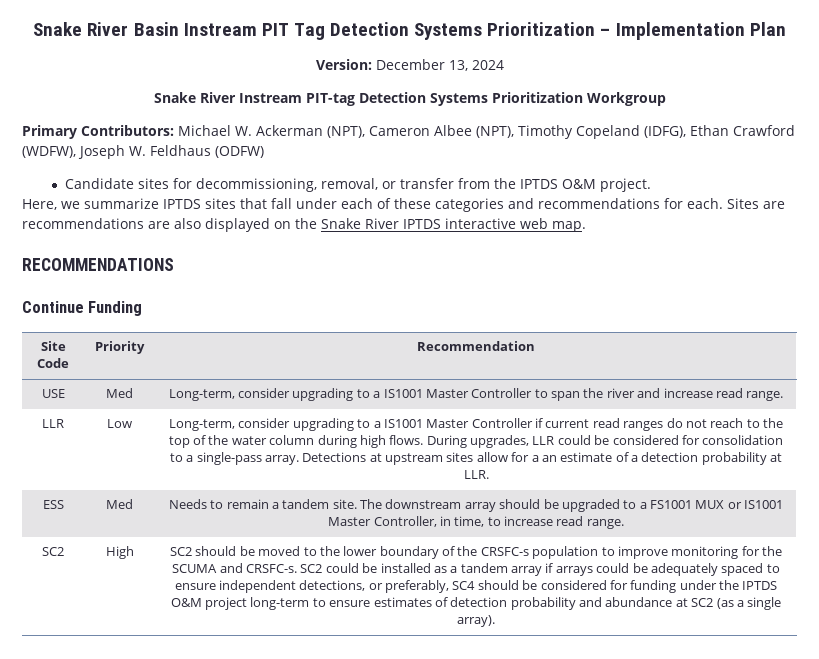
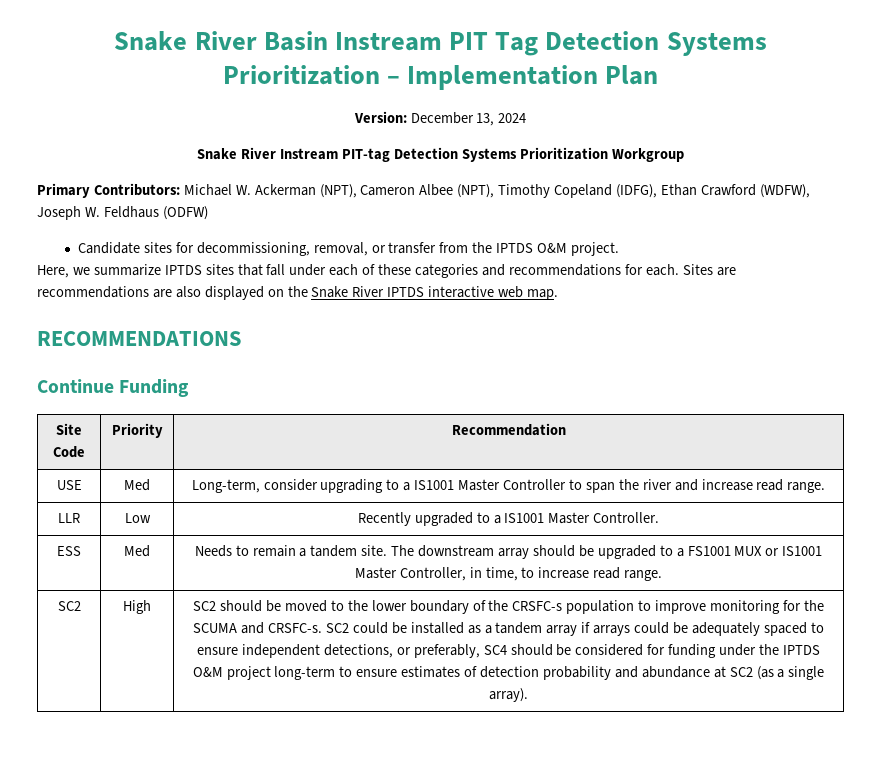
[168,418,783,431] [168,435,784,448] [169,452,783,465] [463,470,489,479] Long-term, consider upgrading to a IS1001 Master Controller if current read ranges do not reach to the top of the water column during high flows. During upgrades, LLR could be considered for consolidation to a single-pass array. Detections at upstream sites allow for a an estimate of a detection probability at LLR. -> [357,512,660,526] Recently upgraded to a IS1001 Master Controller.

